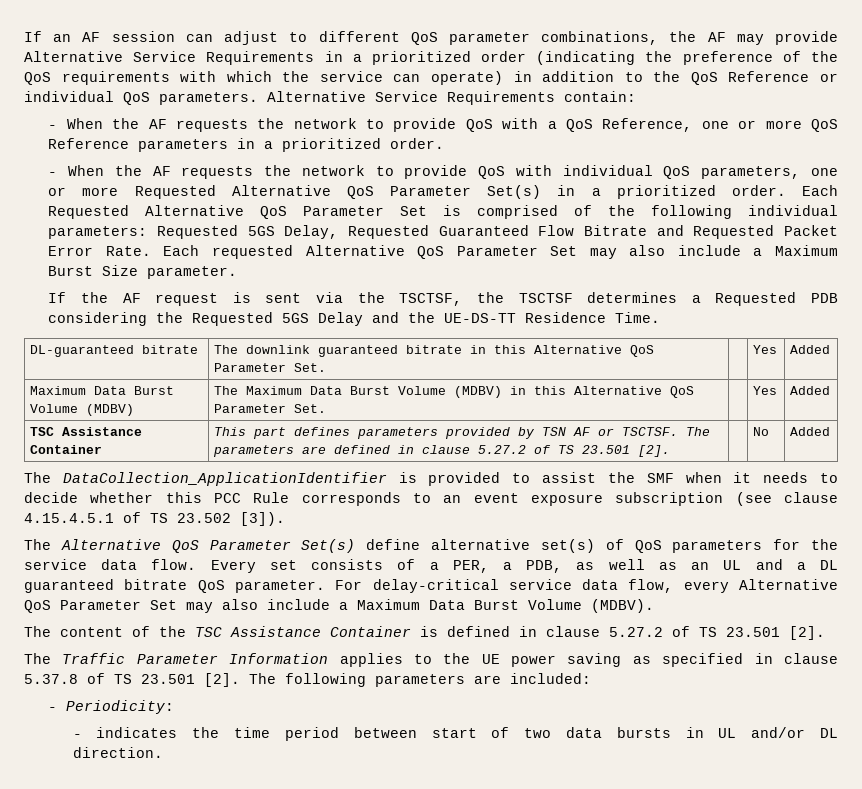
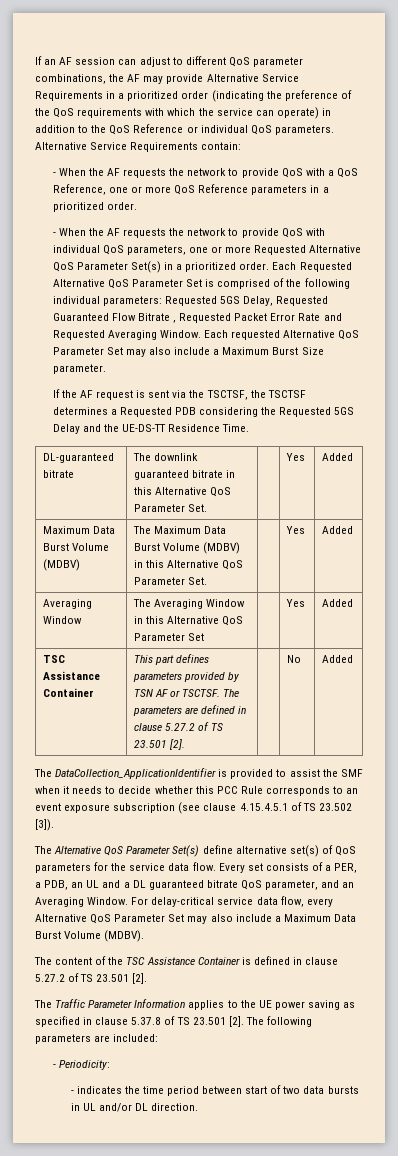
[656,225,684,236] and -> [173,320,177,323] ,
[105,246,151,256] Rate. -> [298,313,342,321] [52,330,201,340] Rate and Requested Averaging Window.
(830, 390) none -> [42,599,92,609] [42,616,82,624] [132,599,246,609] [133,616,244,626] [133,633,204,641] [285,599,305,607] [321,599,353,607] // Averaging Window | The Averaging Window in this Alternative QoS Parameter Set | | Yes | Added
[576,559,677,570] as well as -> (69, 885) none
[234,580,325,593] parameter. -> [265,880,355,890] [35,897,129,907] parameter, and an Averaging Window.

